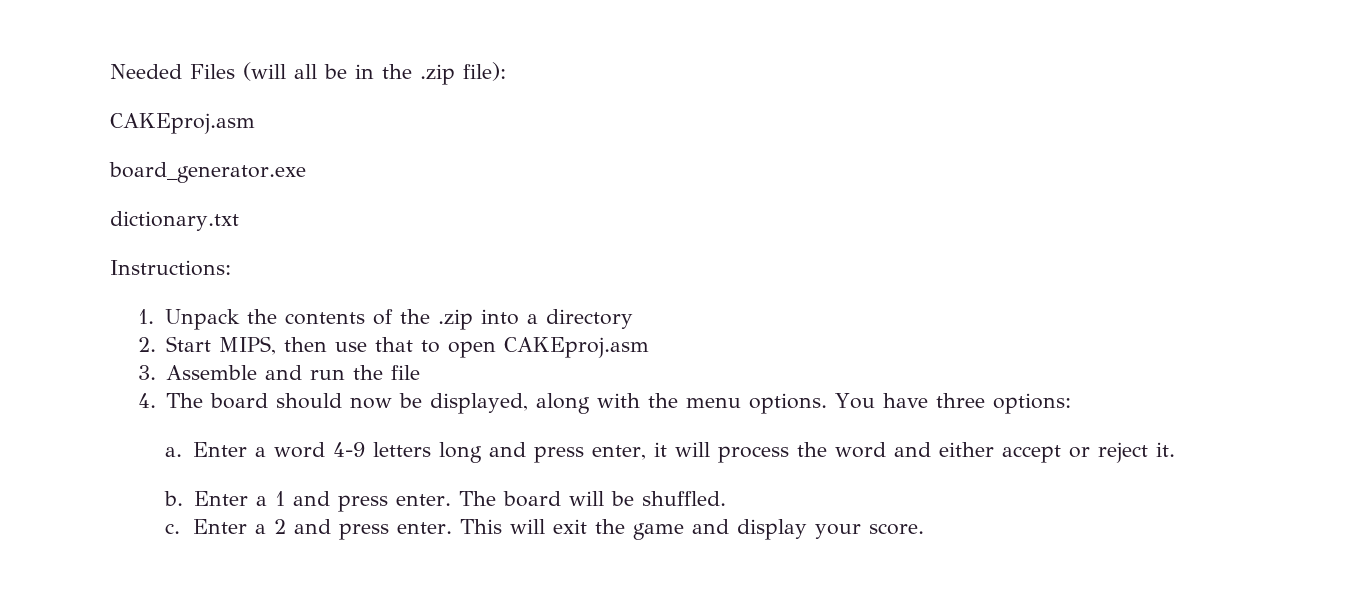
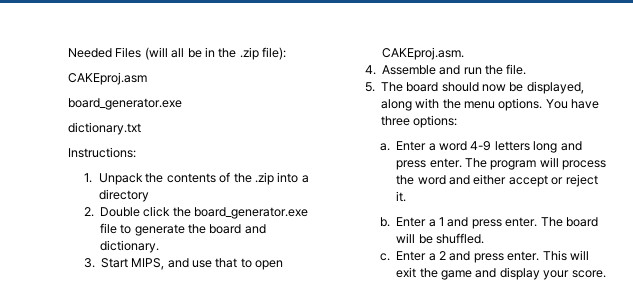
(156, 344) none -> [99,206,308,219] [99,223,266,236] [99,240,159,253] [83,258,95,268] Double click the board_generator.exe file to generate the board and dictionary. // 3.
[284,337,328,352] then -> [167,258,189,268] and
[504,337,650,358] [137,365,156,380] CAKEproj.asm // 3. -> [381,47,464,60] [364,65,376,75] CAKEproj.asm. // 4.
[391,365,421,380] [137,393,156,408] file // 4. -> [506,64,527,75] [364,82,375,92] file. // 5.
[591,442,667,460] enter, it -> [429,158,537,170] enter. The program

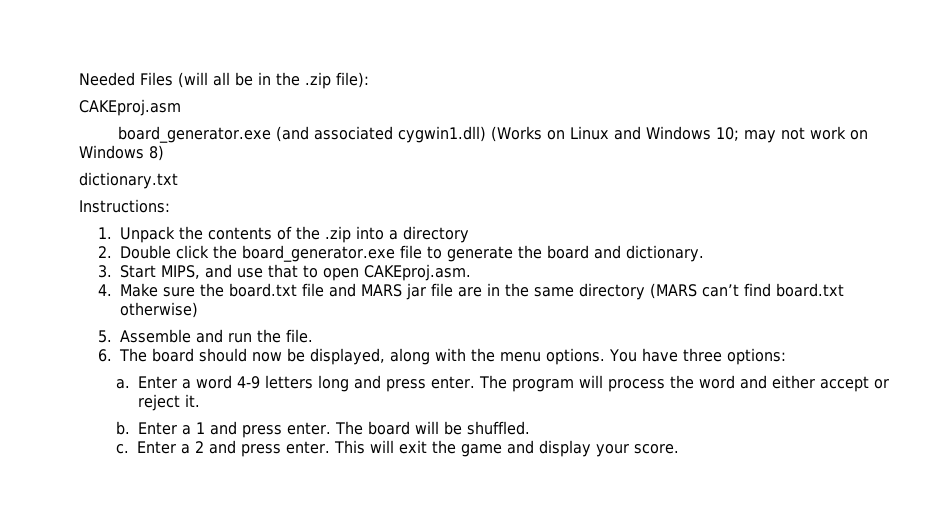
(182, 104) none -> [275,126,868,143] [79,145,164,161] (and associated cygwin1.dll) (Works on Linux and Windows 10; may not work on Windows 8)
(376, 70) none -> [119,283,844,300] [119,302,198,318] [97,330,112,343] Make sure the board.txt file and MARS jar file are in the same directory (MARS can’t find board.txt otherwise) // 5.
[364,82,375,92] 5. -> [97,349,112,362] 6.

